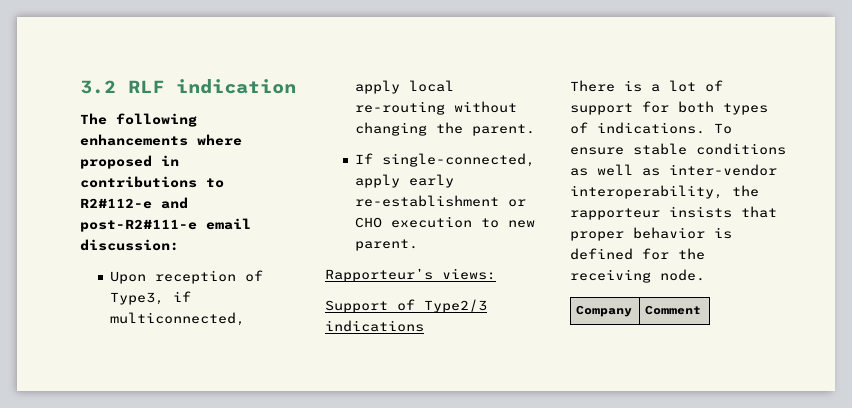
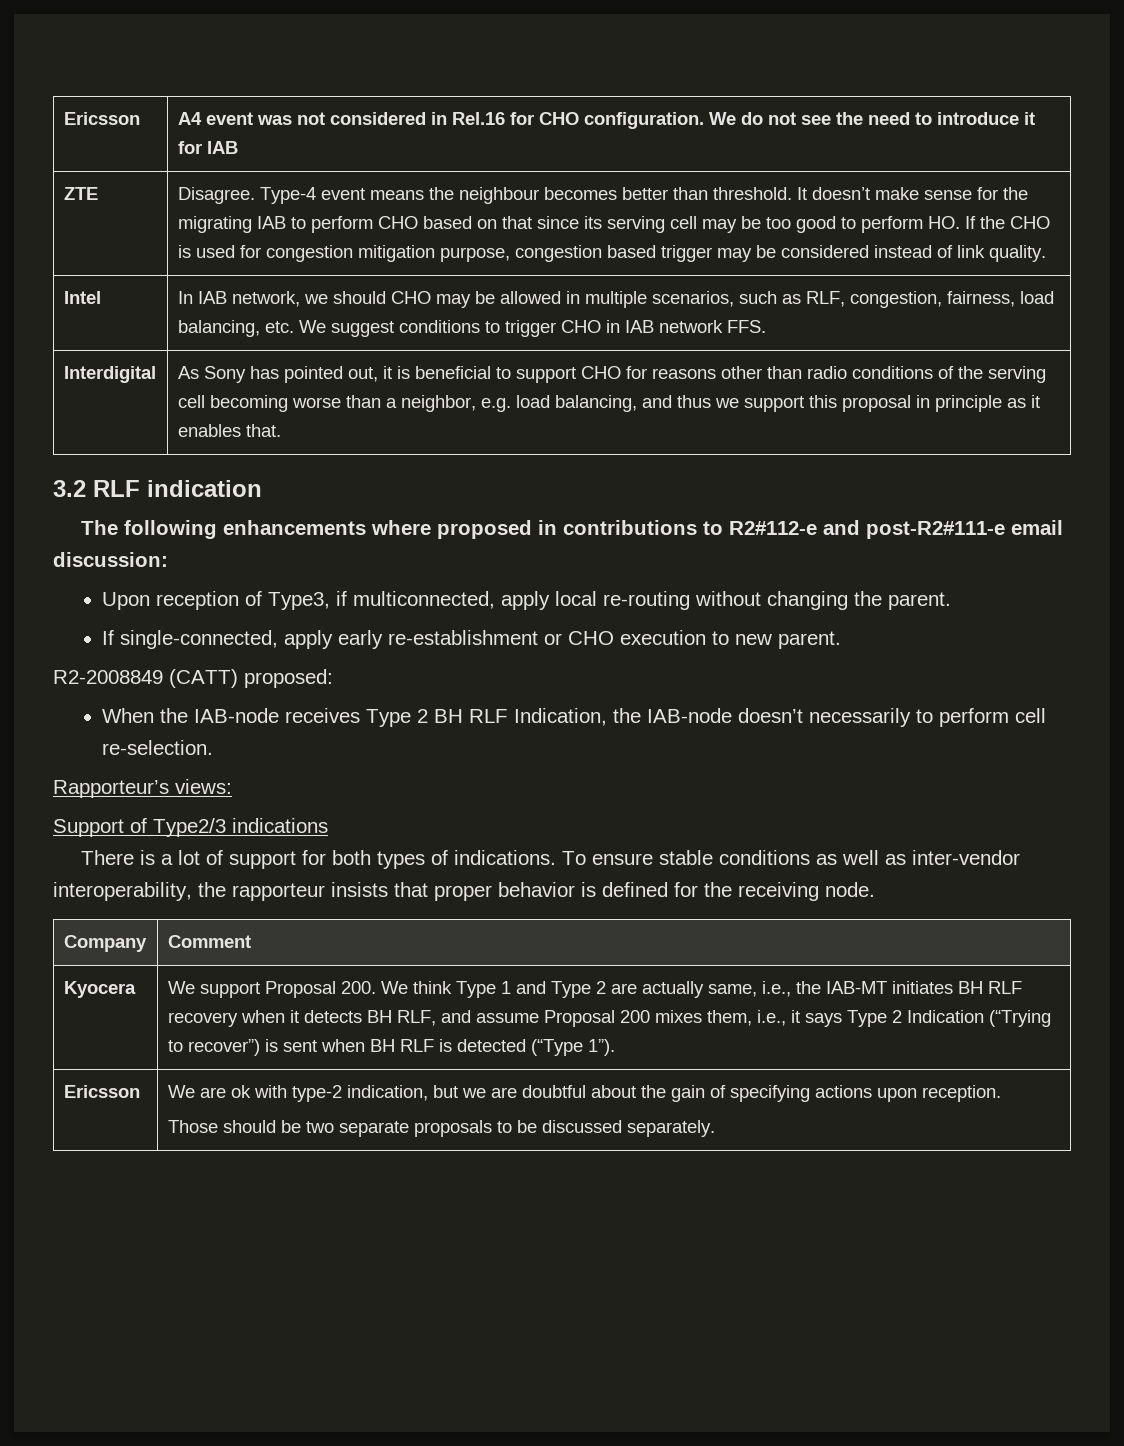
(80, 87) none -> [63,112,140,125] [177,112,1035,129] [177,141,238,154] [63,187,98,200] [177,187,1028,204] [177,216,1050,233] [177,245,1046,262] [63,291,101,304] [177,291,1054,308] [177,320,766,337] [63,366,156,383] [177,366,1046,383] [177,395,1040,412] [177,424,281,437] Ericsson | A4 event was not considered in Rel.16 for CHO configuration. We do not see the need to introduce it for IAB // ZTE | Disagree. Type-4 event means the neighbour becomes better than threshold. It doesn’t make sense for the migrating IAB to perform CHO based on that since its serving cell may be too good to perform HO. If the CHO is used for congestion mitigation purpose, congestion based trigger may be considered instead of link quality. // Intel | In IAB network, we should CHO may be allowed in multiple scenarios, such as RLF, congestion, fairness, load balancing, etc. We suggest conditions to trigger CHO in IAB network FFS. // Interdigital | As Sony has pointed out, it is beneficial to support CHO for reasons other than radio conditions of the serving cell becoming worse than a neighbor, e.g. load balancing, and thus we support this proposal in principle as it enables that. //
(418, 245) none -> [53,669,333,688] [102,708,1047,727] [102,740,214,755] // R2-2008849 (CATT) proposed: // When the IAB-node receives Type 2 BH RLF Indication, the IAB-node doesn’t necessarily to perform cell re-selection.
(702, 310) none -> [63,981,136,998] [167,981,1022,998] [167,1010,1051,1027] [167,1039,615,1056] [63,1085,140,1098] [167,1085,1001,1102] [167,1120,715,1137] // Kyocera | We support Proposal 200. We think Type 1 and Type 2 are actually same, i.e., the IAB-MT initiates BH RLF recovery when it detects BH RLF, and assume Proposal 200 mixes them, i.e., it says Type 2 Indication (“Trying to recover”) is sent when BH RLF is detected (“Type 1”). // Ericsson | We are ok with type-2 indication, but we are doubtful about the gain of specifying actions upon reception. // Those should be two separate proposals to be discussed separately.

